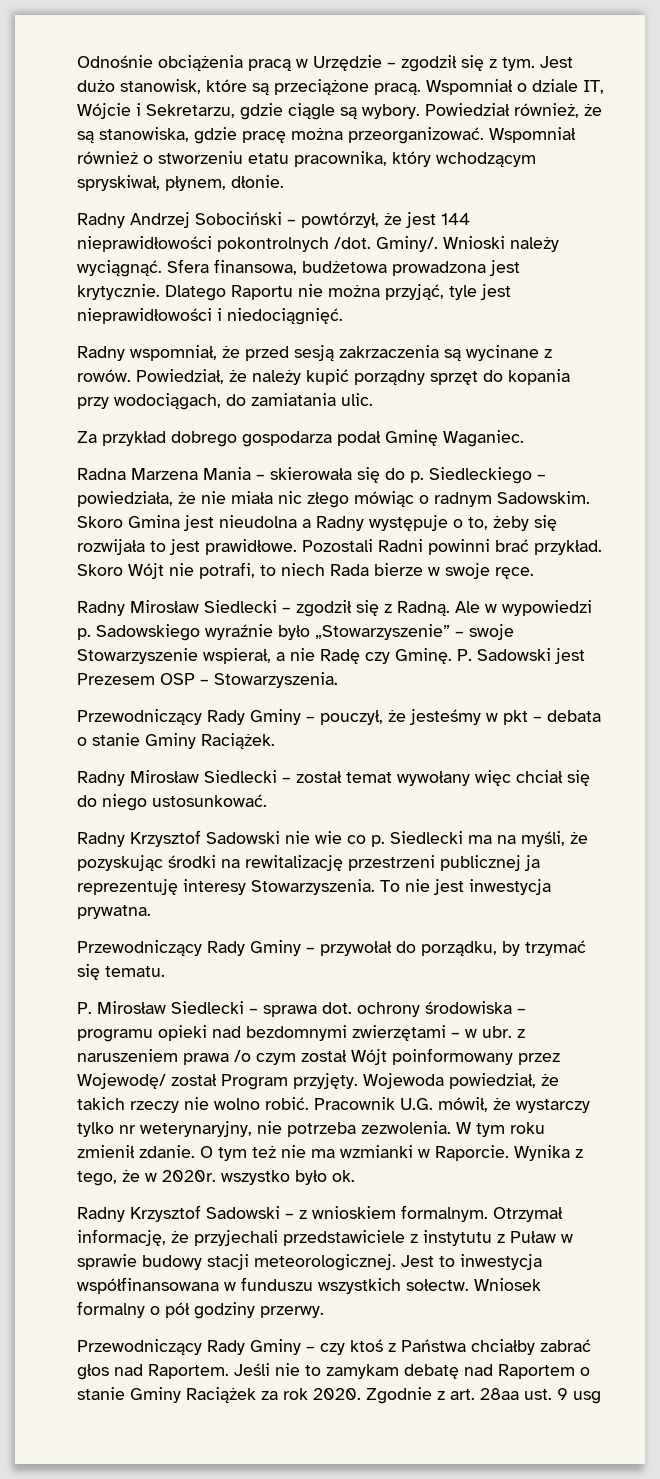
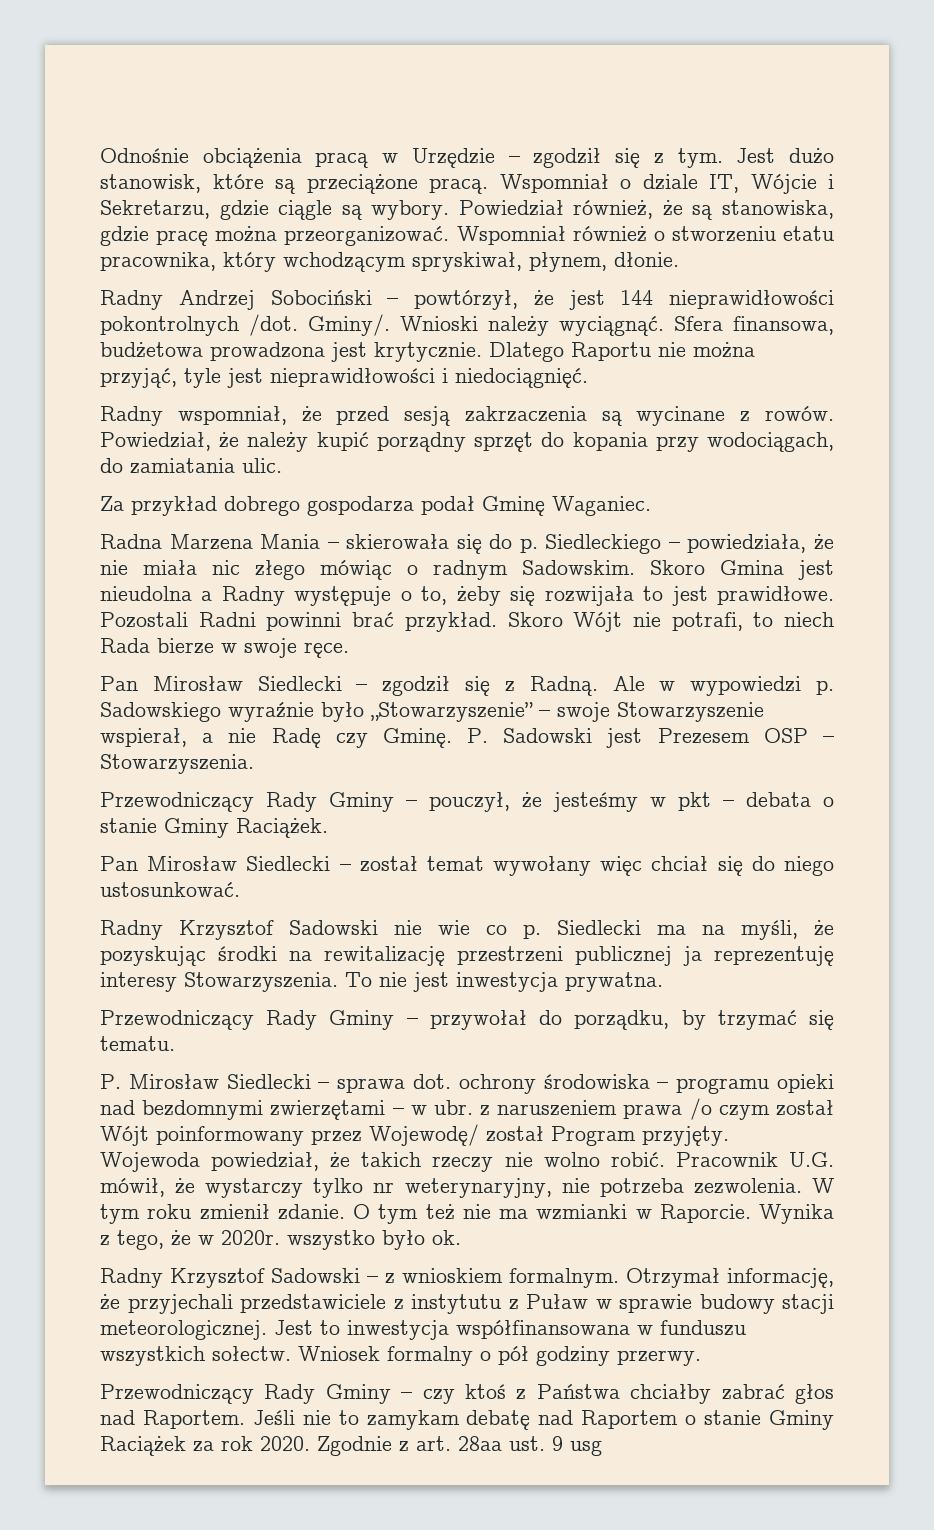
[77,601,125,616] Radny -> [100,676,138,691] Pan
[77,771,125,786] Radny -> [100,856,138,871] Pan

